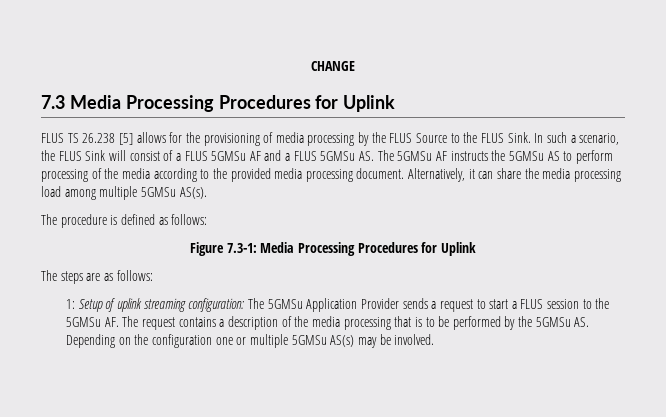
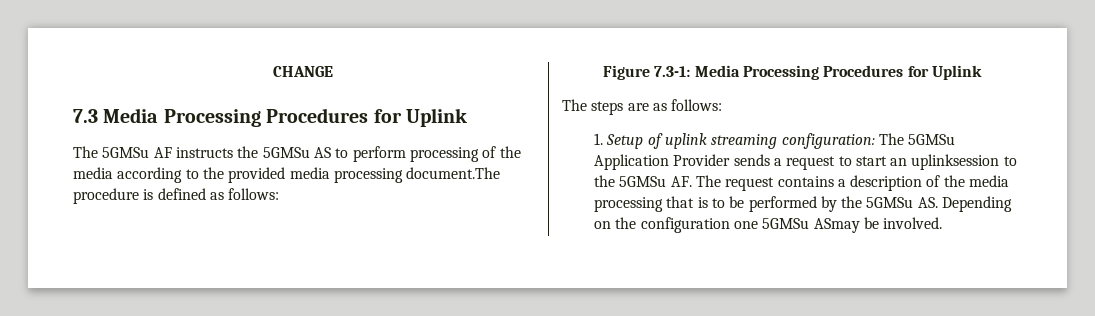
[41,132,620,146] [41,150,375,161] FLUS TS 26.238 [5] allows for the provisioning of media processing by the FLUS Source to the FLUS Sink. In such a scenario, the FLUS Sink will consist of a FLUS 5GMSu AF and a FLUS 5GMSu AS. -> (467, 117) none
[356,168,621,182] [41,186,207,200] [41,214,57,225] document. Alternatively, it can share the media processing load among multiple 5GMSu AS(s). // The -> [406,167,501,179] document.The
[66,299,76,309] 1: -> [593,133,603,145] 1.
[511,299,580,309] a FLUS session -> [890,154,1000,170] an uplinksession
[236,334,377,348] or multiple 5GMSu AS(s) may -> [762,218,860,233] 5GMSu ASmay

